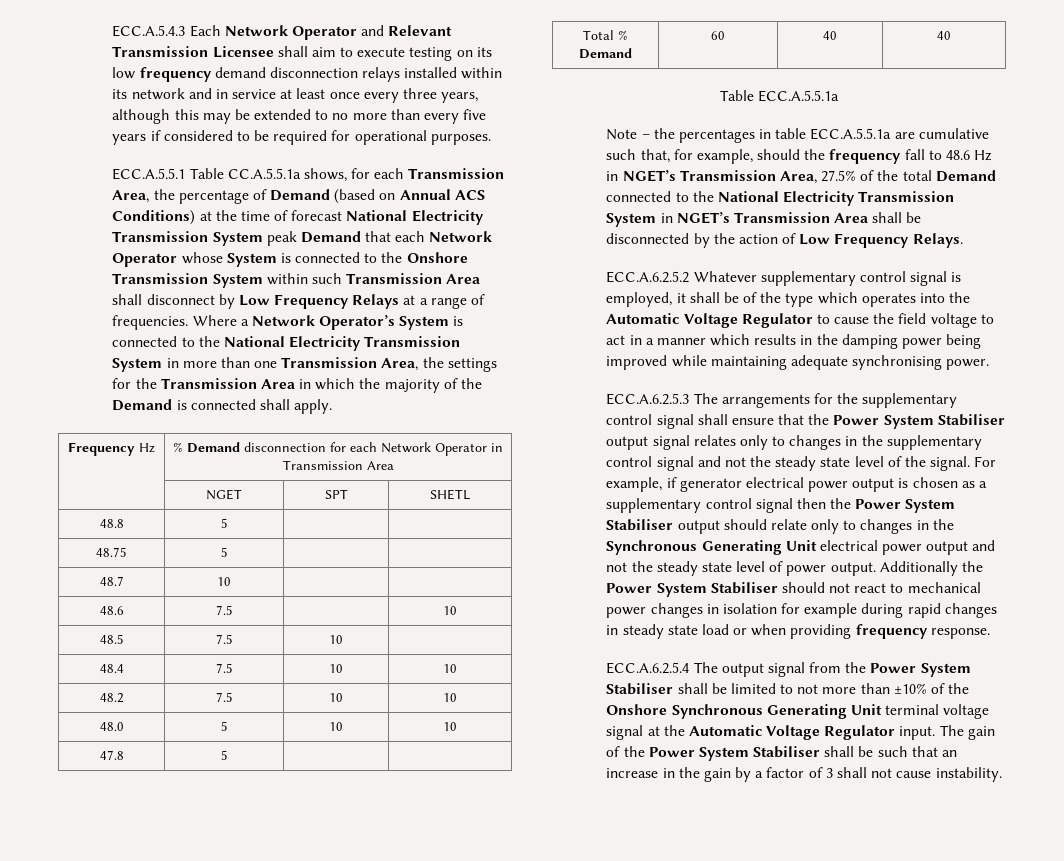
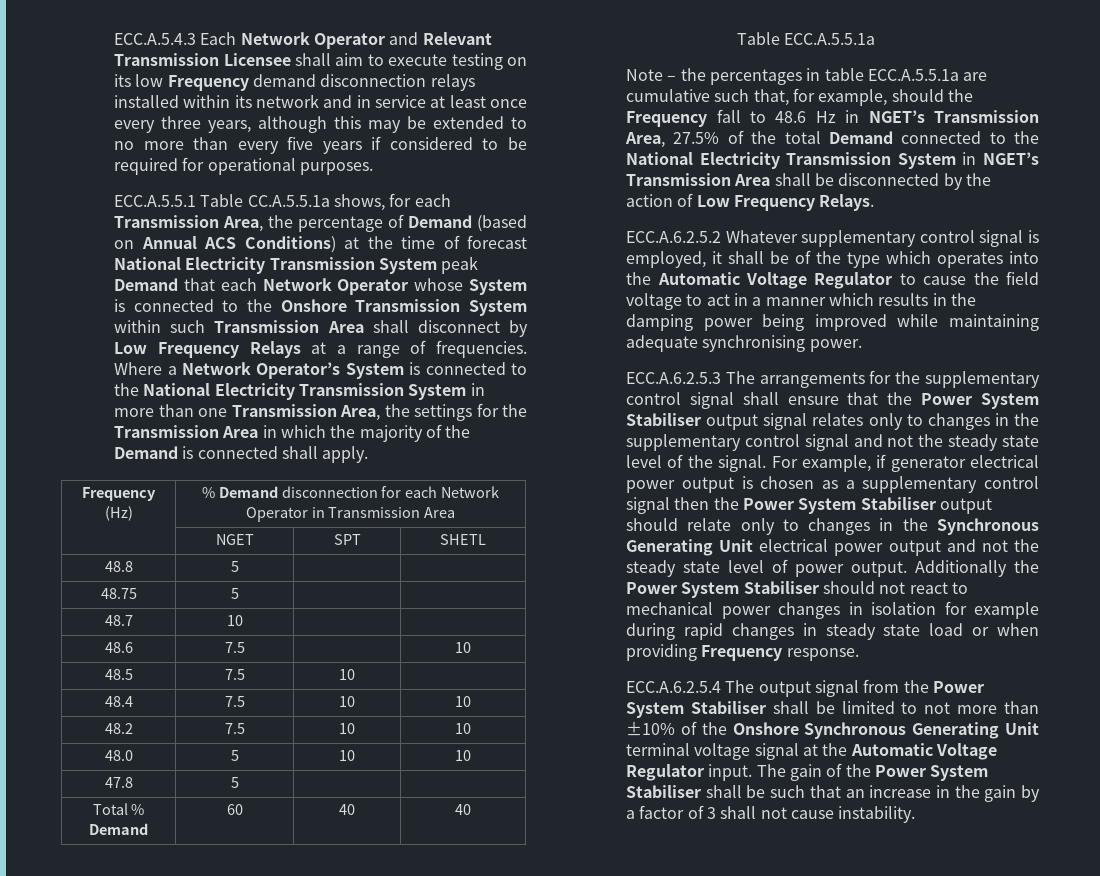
[139,67,212,82] frequency -> [167,75,249,91] Frequency
[139,443,155,453] Hz -> [104,506,133,521] (Hz)
[829,149,902,164] frequency -> [626,111,708,127] Frequency
[855,624,928,639] frequency -> [701,645,783,661] Frequency

